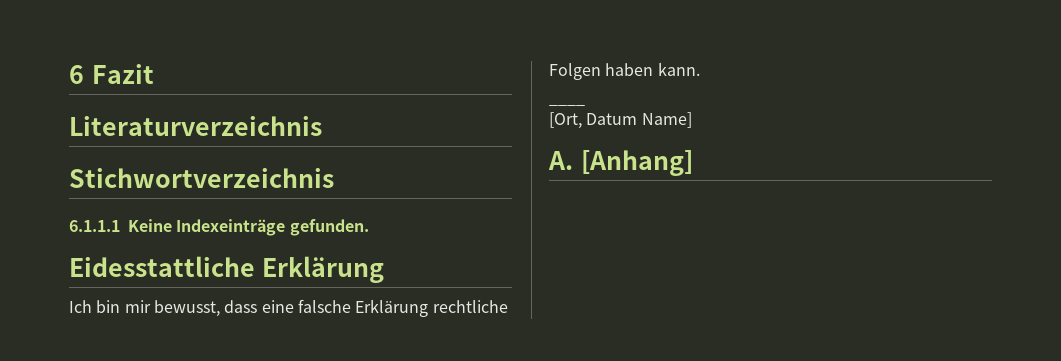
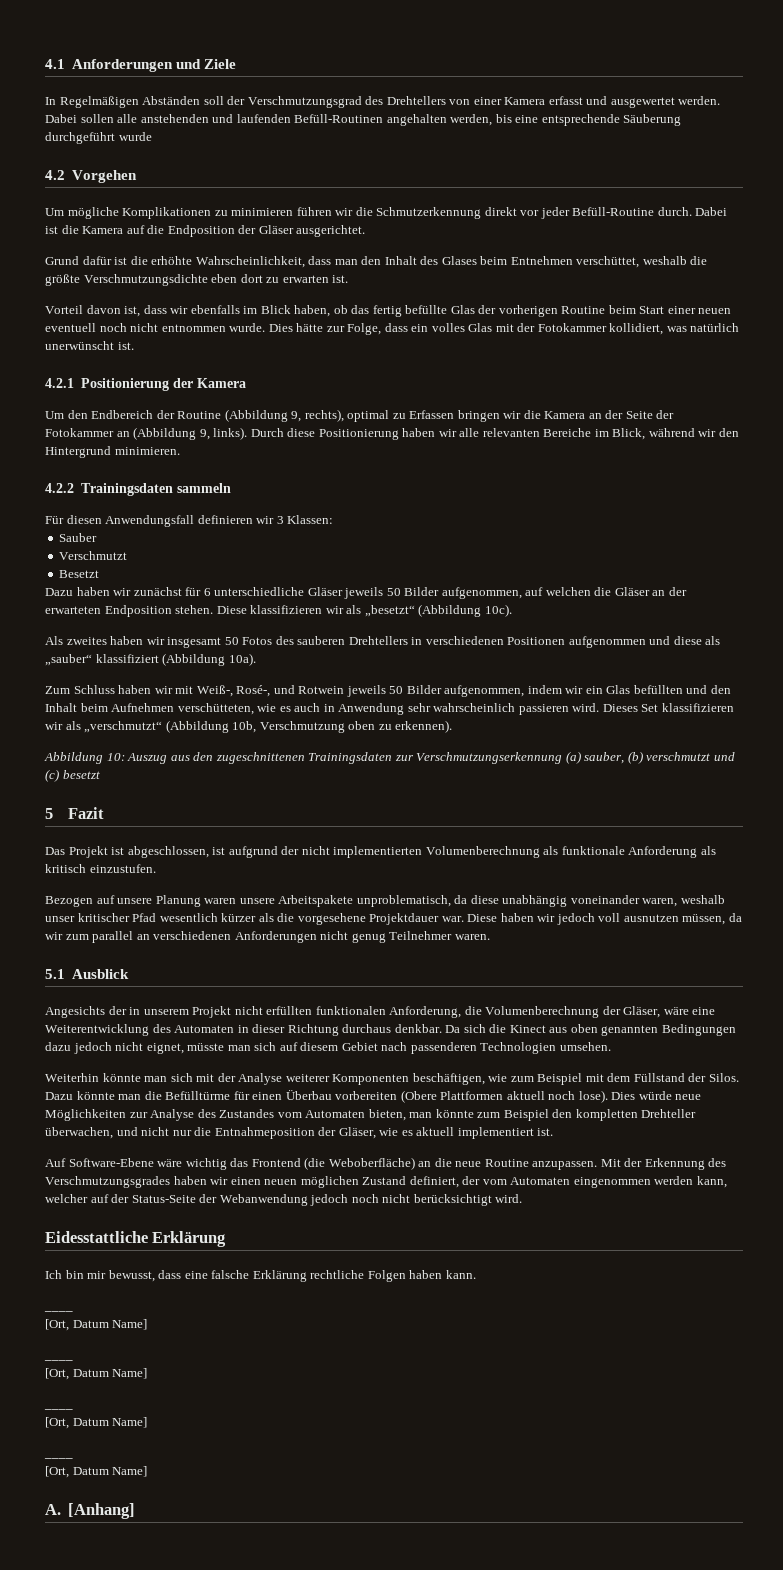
[69,64,154,84] [69,116,322,136] [69,168,334,188] [69,219,369,236] 6 Fazit // Literaturverzeichnis // Stichwortverzeichnis // 6.1.1.1 Keine Indexeinträge gefunden. -> [45,59,236,72] [45,96,721,108] [45,114,682,126] [45,132,152,144] [45,170,137,183] [45,207,728,219] [45,225,366,237] [45,256,708,268] [45,274,349,286] [45,305,732,317] [45,323,740,335] [45,341,134,350] [45,378,246,391] [45,409,675,422] [45,427,739,440] [45,446,180,458] [45,483,231,496] [45,515,334,527] [59,533,98,542] [59,551,128,560] [59,570,100,578] [45,587,687,599] [45,604,512,617] [45,636,721,648] [45,653,256,666] [45,685,731,697] [45,703,734,715] [45,720,453,733] [44,751,735,764] [45,769,100,782] [45,807,105,819] [45,846,716,858] [45,864,156,873] [45,895,725,907] [45,913,742,925] [45,931,490,943] [45,969,129,979] [45,1006,716,1018] [45,1024,736,1036] [45,1042,611,1054] [45,1073,739,1085] [45,1090,702,1103] [45,1109,697,1121] [45,1127,554,1139] [45,1157,727,1170] [45,1176,727,1188] [45,1194,523,1206] 4.1 Anforderungen und Ziele // In Regelmäßigen Abständen soll der Verschmutzungsgrad des Drehtellers von einer Kamera erfasst und ausgewertet werden. Dabei sollen alle anstehenden und laufenden Befüll-Routinen angehalten werden, bis eine entsprechende Säuberung durchgeführt wurde // 4.2 Vorgehen // Um mögliche Komplikationen zu minimieren führen wir die Schmutzerkennung direkt vor jeder Befüll-Routine durch. Dabei ist die Kamera auf die Endposition der Gläser ausgerichtet. // Grund dafür ist die erhöhte Wahrscheinlichkeit, dass man den Inhalt des Glases beim Entnehmen verschüttet, weshalb die größte Verschmutzungsdichte eben dort zu erwarten ist. // Vorteil davon ist, dass wir ebenfalls im Blick haben, ob das fertig befüllte Glas der vorherigen Routine beim Start einer neuen eventuell noch nicht entnommen wurde. Dies hätte zur Folge, dass ein volles Glas mit der Fotokammer kollidiert, was natürlich unerwünscht ist. // 4.2.1 Positionierung der Kamera // Um den Endbereich der Routine (Abbildung 9, rechts), optimal zu Erfassen bringen wir die Kamera an der Seite der Fotokammer an (Abbildung 9, links). Durch diese Positionierung haben wir alle relevanten Bereiche im Blick, während wir den Hintergrund minimieren. // 4.2.2 Trainingsdaten sammeln // Für diesen Anwendungsfall definieren wir 3 Klassen: // Sauber // Verschmutzt // Besetzt // Dazu haben wir zunächst für 6 unterschiedliche Gläser jeweils 50 Bilder aufgenommen, auf welchen die Gläser an der erwarteten Endposition stehen. Diese klassifizieren wir als „besetzt“ (Abbildung 10c). // Als zweites haben wir insgesamt 50 Fotos des sauberen Drehtellers in verschiedenen Positionen aufgenommen und diese als „sauber“ klassifiziert (Abbildung 10a). // Zum Schluss haben wir mit Weiß-, Rosé-, und Rotwein jeweils 50 Bilder aufgenommen, indem wir ein Glas befüllten und den Inhalt beim Aufnehmen verschütteten, wie es auch in Anwendung sehr wahrscheinlich passieren wird. Dieses Set klassifizieren wir als „verschmutzt“ (Abbildung 10b, Verschmutzung oben zu erkennen). // Abbildung 10: Auszug aus den zugeschnittenen Trainingsdaten zur Verschmutzungserkennung (a) sauber, (b) verschmutzt und (c) besetzt // 5 Fazit // Das Projekt ist abgeschlossen, ist aufgrund der nicht implementierten Volumenberechnung als funktionale Anforderung als kritisch einzustufen. // Bezogen auf unsere Planung waren unsere Arbeitspakete unproblematisch, da diese unabhängig voneinander waren, weshalb unser kritischer Pfad wesentlich kürzer als die vorgesehene Projektdauer war. Diese haben wir jedoch voll ausnutzen müssen, da wir zum parallel an verschiedenen Anforderungen nicht genug Teilnehmer waren. // 5.1 Ausblick // Angesichts der in unserem Projekt nicht erfüllten funktionalen Anforderung, die Volumenberechnung der Gläser, wäre eine Weiterentwicklung des Automaten in dieser Richtung durchaus denkbar. Da sich die Kinect aus oben genannten Bedingungen dazu jedoch nicht eignet, müsste man sich auf diesem Gebiet nach passenderen Technologien umsehen. // Weiterhin könnte man sich mit der Analyse weiterer Komponenten beschäftigen, wie zum Beispiel mit dem Füllstand der Silos. Dazu könnte man die Befülltürme für einen Überbau vorbereiten (Obere Plattformen aktuell noch lose). Dies würde neue Möglichkeiten zur Analyse des Zustandes vom Automaten bieten, man könnte zum Beispiel den kompletten Drehteller überwachen, und nicht nur die Entnahmeposition der Gläser, wie es aktuell implementiert ist. // Auf Software-Ebene wäre wichtig das Frontend (die Weboberfläche) an die neue Routine anzupassen. Mit der Erkennung des Verschmutzungsgrades haben wir einen neuen möglichen Zustand definiert, der vom Automaten eingenommen werden kann, welcher auf der Status-Seite der Webanwendung jedoch noch nicht berücksichtigt wird.
(692, 120) none -> [44,1359,73,1361] [45,1368,148,1380] [44,1408,73,1410] [45,1417,148,1429] [44,1457,73,1459] [45,1466,148,1478] // ____ // [Ort, Datum Name] // ____ // [Ort, Datum Name] // ____ // [Ort, Datum Name]

